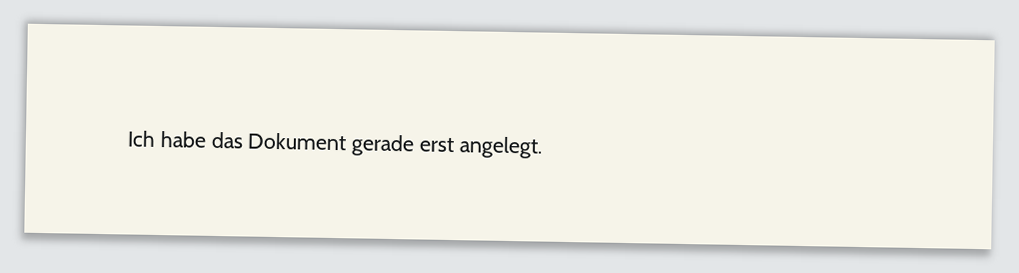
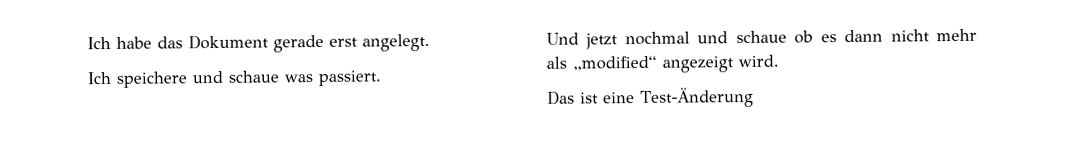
(542, 147) none -> [87,70,382,88] [546,28,978,50] [546,54,779,73] [547,86,754,108] // Ich speichere und schaue was passiert. // Und jetzt nochmal und schaue ob es dann nicht mehr als „modified“ angezeigt wird. // Das ist eine Test-Änderung

